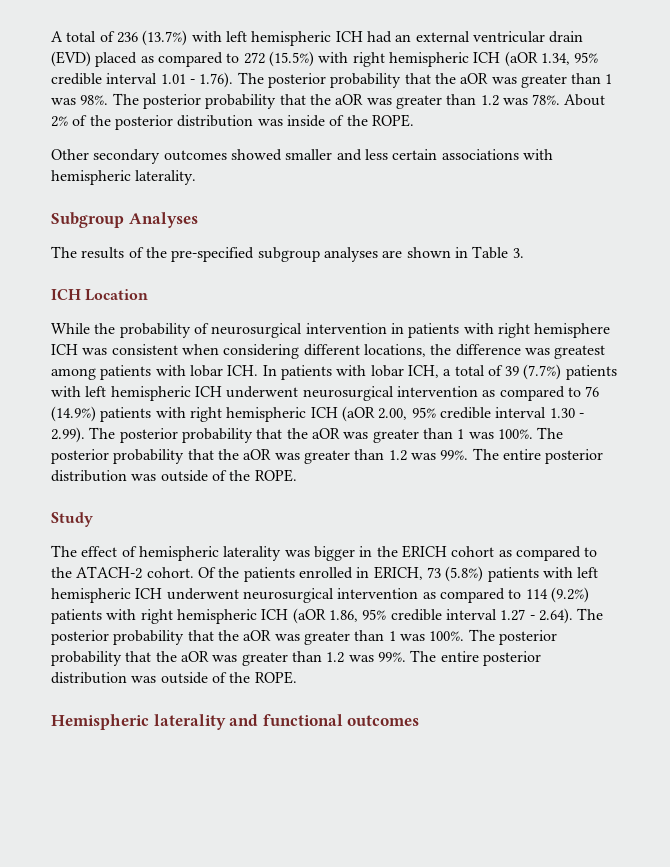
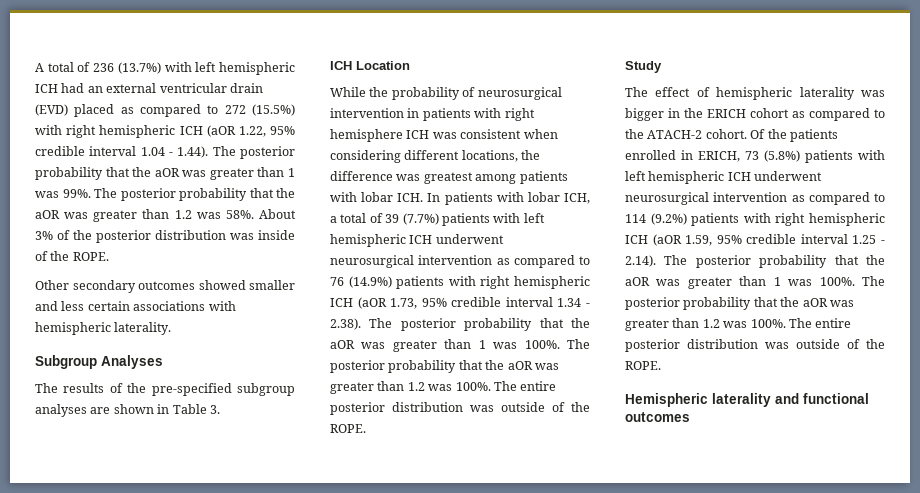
[540,52,599,65] [51,72,234,88] 1.34, 95% credible interval 1.01 - 1.76). -> [238,126,295,137] [35,146,209,158] 1.22, 95% credible interval 1.04 - 1.44).
[80,95,109,105] 98%. -> [62,189,91,198] 99%.
[532,94,606,106] [51,116,68,127] 78%. About 2% -> [225,209,296,219] [35,231,53,240] 58%. About 3%
[378,407,584,420] [51,427,85,443] 2.00, 95% credible interval 1.30 - 2.99). -> [390,297,590,309] [330,318,361,330] 1.73, 95% credible interval 1.34 - 2.38).
[440,450,469,460] 99%. -> [455,382,491,391] 100%.
[328,608,573,624] 1.86, 95% credible interval 1.27 - 2.64). -> [685,234,885,246] [625,255,656,267] 1.59, 95% credible interval 1.25 - 2.14).
[377,652,406,662] 99%. -> [750,319,786,328] 100%.

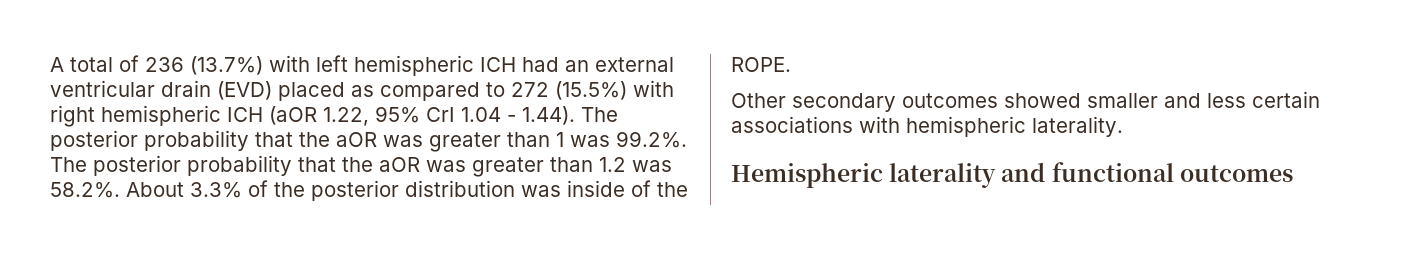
[35,146,137,156] credible interval -> [426,107,455,122] CrI
[62,189,91,198] 99%. -> [616,131,687,148] 99.2%.
[225,209,296,219] [35,231,53,240] 58%. About 3% -> [50,182,242,198] 58.2%. About 3.3%
[35,355,163,369] [35,383,295,396] [35,404,220,417] [330,61,410,70] [330,87,562,100] [330,108,535,121] [330,129,558,142] [330,150,541,163] [330,171,568,184] [330,192,590,205] [330,213,545,226] [330,234,504,247] [330,255,590,268] [330,276,590,289] [330,297,590,309] [330,318,590,331] [330,339,590,352] [330,360,559,373] [330,381,557,394] [330,402,590,415] [330,424,366,433] [625,61,662,73] [625,87,885,100] [625,108,885,121] [625,129,838,142] [625,150,885,163] [625,171,823,184] [625,192,885,205] [625,213,885,226] [625,234,885,246] [625,255,885,268] [625,276,885,289] [625,297,854,310] [625,318,852,331] [625,339,885,352] [625,361,661,370] // Subgroup Analyses // The results of the pre-specified subgroup analyses are shown in Table 3. // ICH Location // While the probability of neurosurgical intervention in patients with right hemisphere ICH was consistent when considering different locations, the difference was greatest among patients with lobar ICH. In patients with lobar ICH, a total of 39 (7.7%) patients with left hemispheric ICH underwent neurosurgical intervention as compared to 76 (14.9%) patients with right hemispheric ICH (aOR 1.73, 95% credible interval 1.34 - 2.38). The posterior probability that the aOR was greater than 1 was 100%. The posterior probability that the aOR was greater than 1.2 was 100%. The entire posterior distribution was outside of the ROPE. // Study // The effect of hemispheric laterality was bigger in the ERICH cohort as compared to the ATACH-2 cohort. Of the patients enrolled in ERICH, 73 (5.8%) patients with left hemispheric ICH underwent neurosurgical intervention as compared to 114 (9.2%) patients with right hemispheric ICH (aOR 1.59, 95% credible interval 1.25 - 2.14). The posterior probability that the aOR was greater than 1 was 100%. The posterior probability that the aOR was greater than 1.2 was 100%. The entire posterior distribution was outside of the ROPE. -> (1123, 126) none

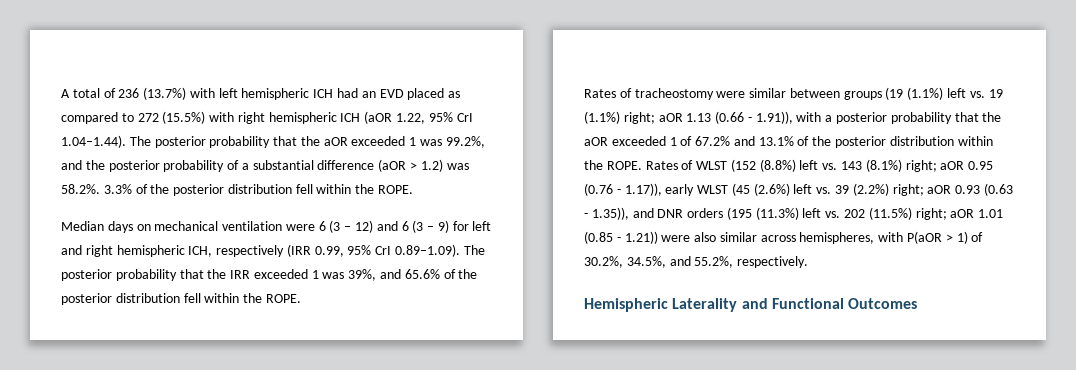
[595,57,674,72] [50,80,272,100] external ventricular drain (EVD) -> [379,89,404,98] EVD
[461,106,618,125] [50,130,687,152] [50,155,672,177] [50,180,688,201] [731,57,791,72] [731,91,1320,112] [731,116,1123,137] [731,162,1293,188] 1.04 - 1.44). The posterior probability that the aOR was greater than 1 was 99.2%. The posterior probability that the aOR was greater than 1.2 was 58.2%. About 3.3% of the posterior distribution was inside of the ROPE. // Other secondary outcomes showed smaller and less certain associations with hemispheric laterality. // Hemispheric laterality and functional outcomes -> [61,135,485,148] [61,159,469,172] [61,184,414,196] [61,220,492,233] [61,244,485,257] [61,269,478,281] [61,293,301,305] [584,87,1003,100] [584,111,1002,124] [584,136,993,148] [584,159,994,172] [584,183,1013,196] [584,207,1004,220] [584,231,984,244] [584,256,809,268] [584,298,918,312] 1.04–1.44). The posterior probability that the aOR exceeded 1 was 99.2%, and the posterior probability of a substantial difference (aOR > 1.2) was 58.2%. 3.3% of the posterior distribution fell within the ROPE. // Median days on mechanical ventilation were 6 (3 – 12) and 6 (3 – 9) for left and right hemispheric ICH, respectively (IRR 0.99, 95% CrI 0.89–1.09). The posterior probability that the IRR exceeded 1 was 39%, and 65.6% of the posterior distribution fell within the ROPE. // Rates of tracheostomy were similar between groups (19 (1.1%) left vs. 19 (1.1%) right; aOR 1.13 (0.66 - 1.91)), with a posterior probability that the aOR exceeded 1 of 67.2% and 13.1% of the posterior distribution within the ROPE. Rates of WLST (152 (8.8%) left vs. 143 (8.1%) right; aOR 0.95 (0.76 - 1.17)), early WLST (45 (2.6%) left vs. 39 (2.2%) right; aOR 0.93 (0.63 - 1.35)), and DNR orders (195 (11.3%) left vs. 202 (11.5%) right; aOR 1.01 (0.85 - 1.21)) were also similar across hemispheres, with P(aOR > 1) of 30.2%, 34.5%, and 55.2%, respectively. // Hemispheric Laterality and Functional Outcomes

